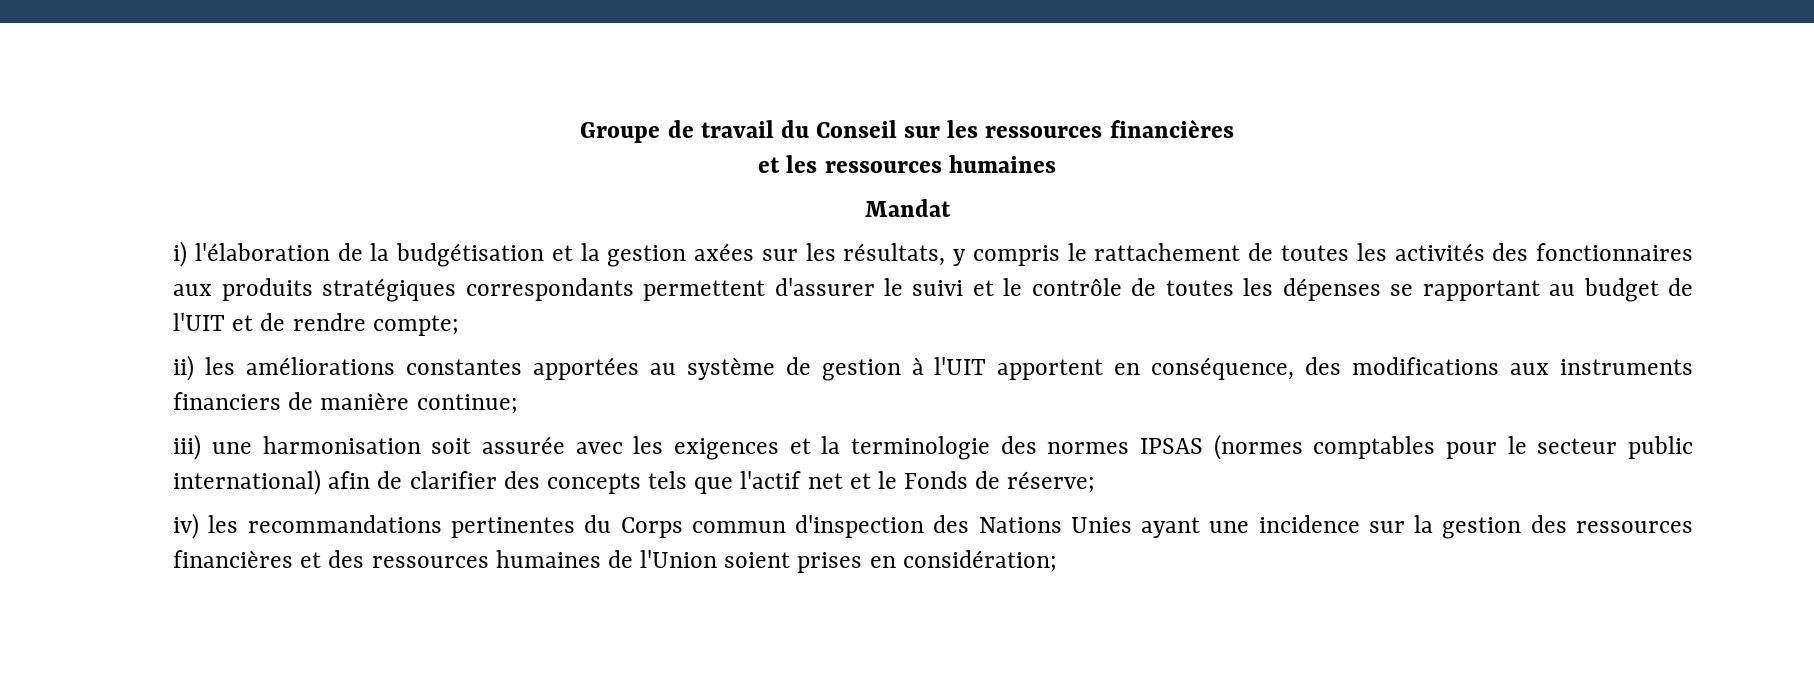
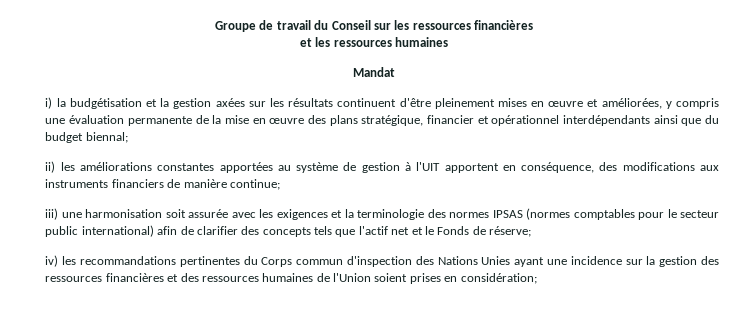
[194,243,363,261] l'élaboration de -> (53, 103) none
[843,243,1693,266] [173,278,1693,302] [173,313,459,336] résultats, y compris le rattachement de toutes les activités des fonctionnaires aux produits stratégiques correspondants permettent d'assurer le suivi et le contrôle de toutes les dépenses se rapportant au budget de l'UIT et de rendre compte; -> [288,98,719,109] [45,115,719,126] [45,132,128,143] résultats continuent d'être pleinement mises en œuvre et améliorées, y compris une évaluation permanente de la mise en œuvre des plans stratégique, financier et opérationnel interdépendants ainsi que du budget biennal;

